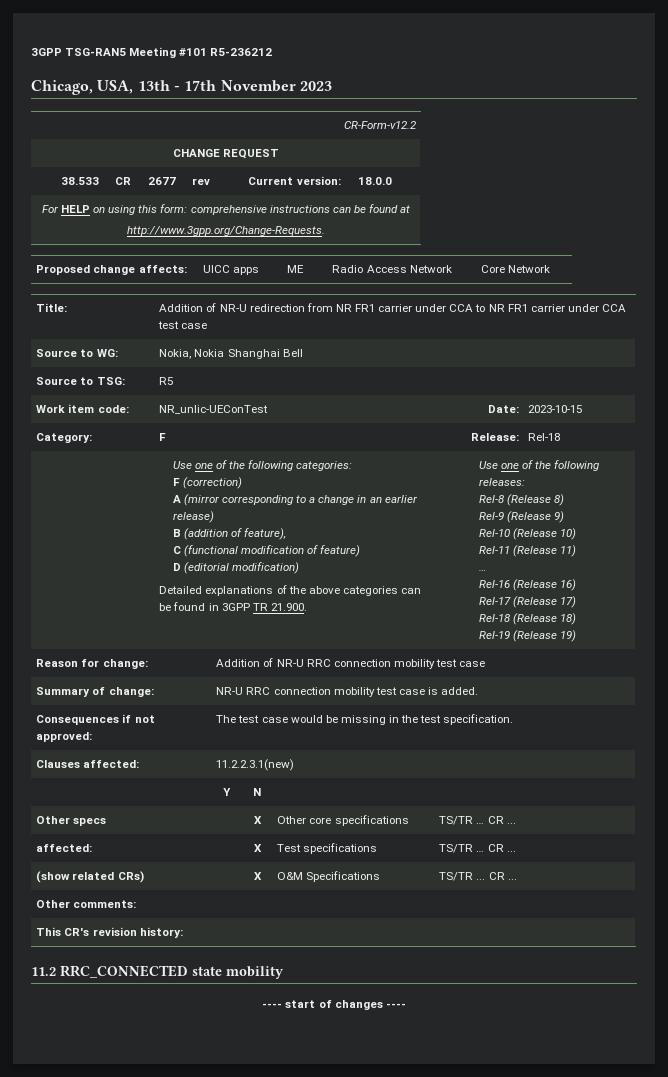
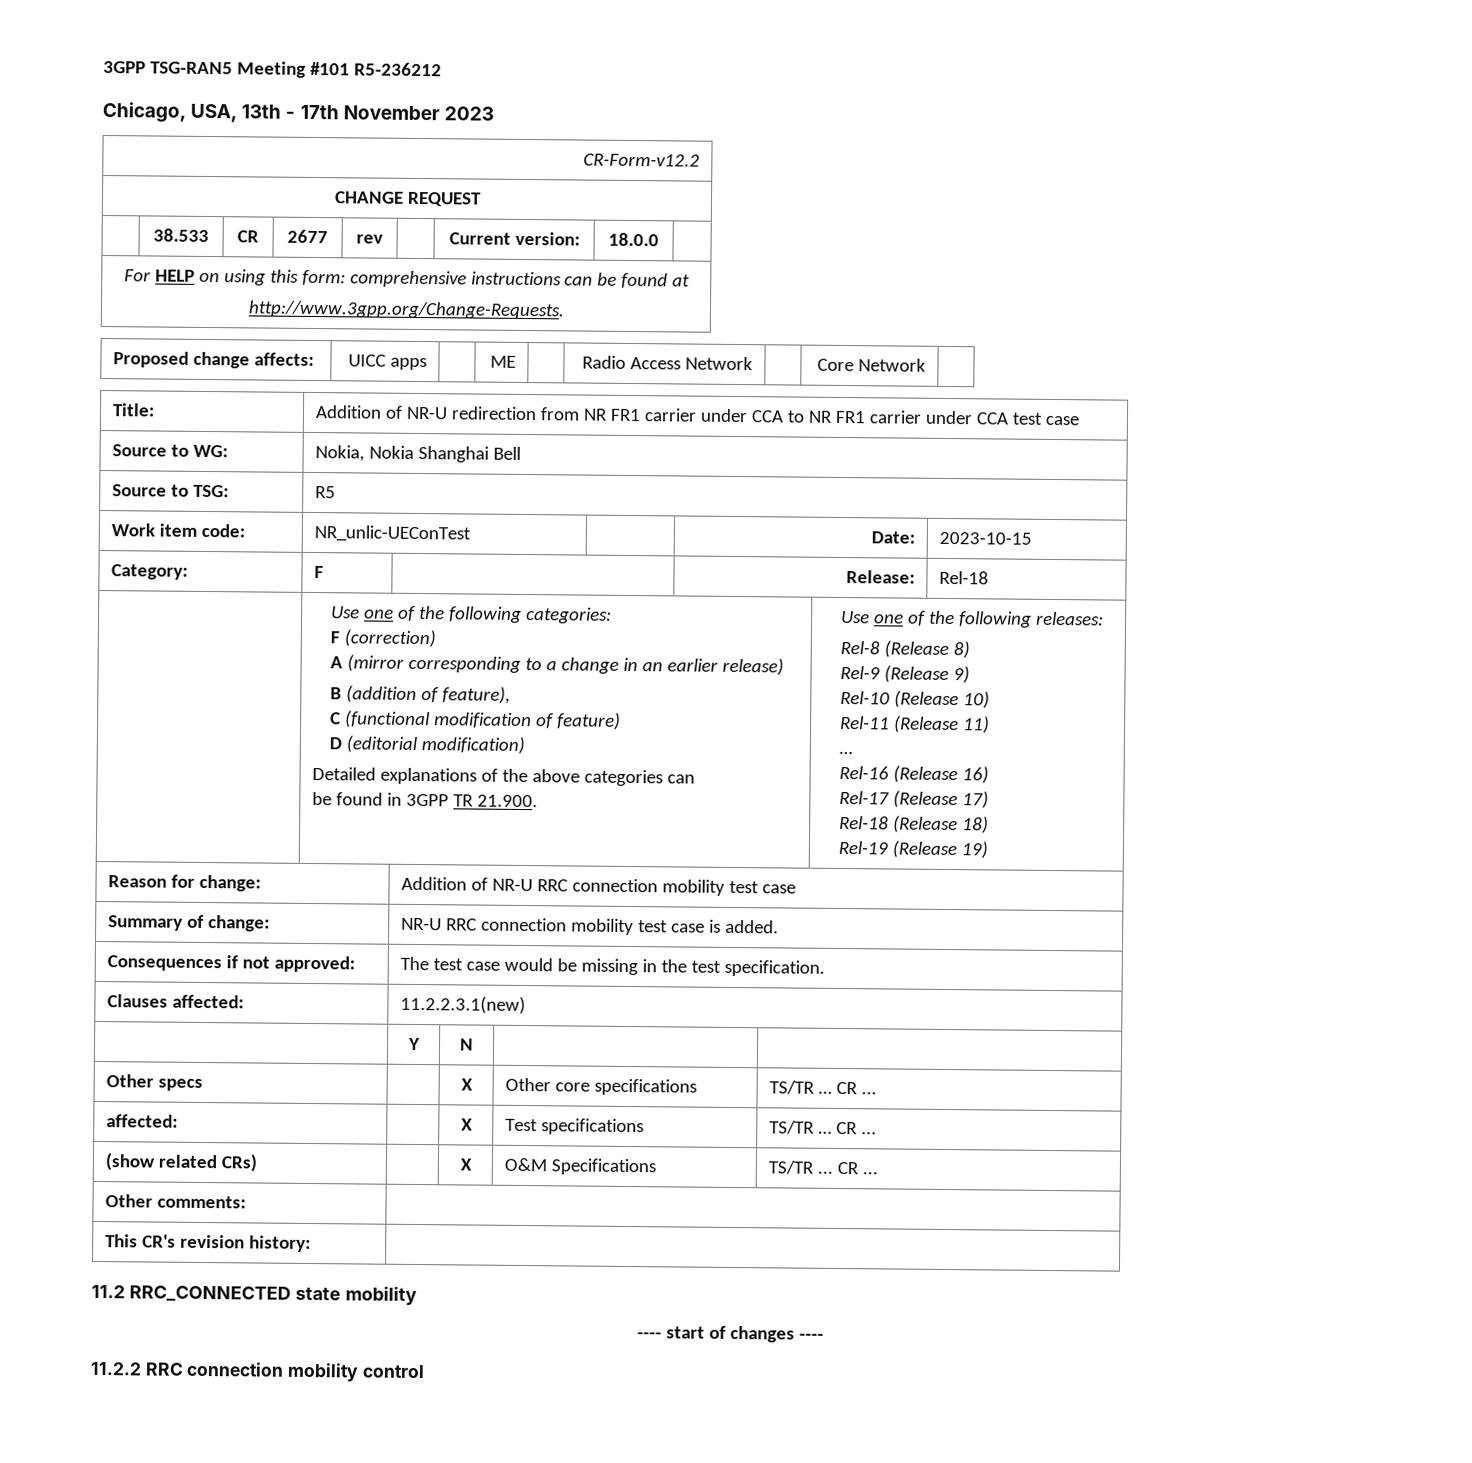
(406, 1005) none -> [90,1361,425,1382] // 11.2.2 RRC connection mobility control

